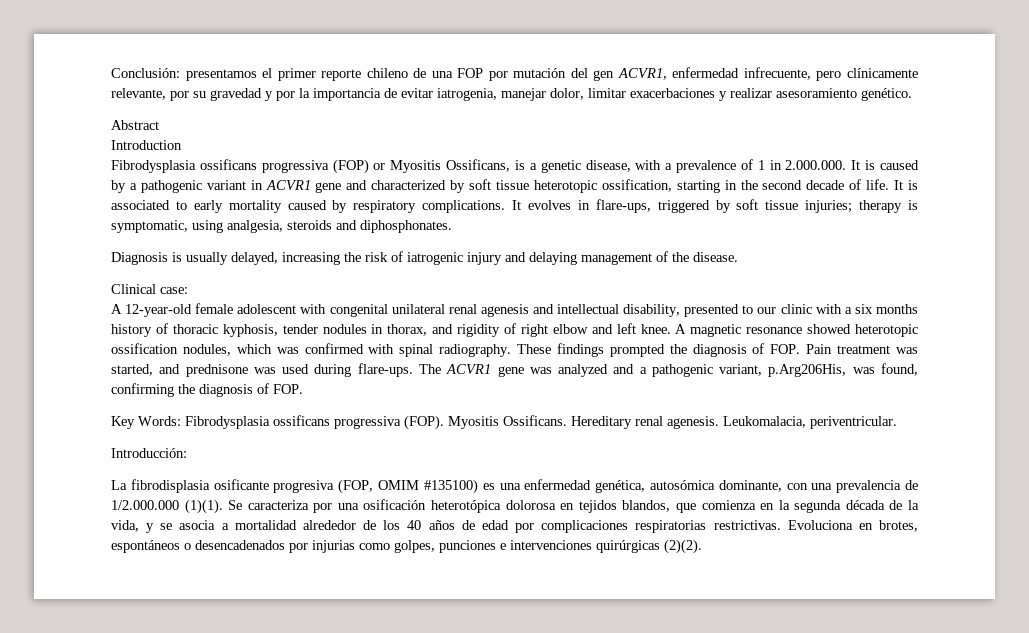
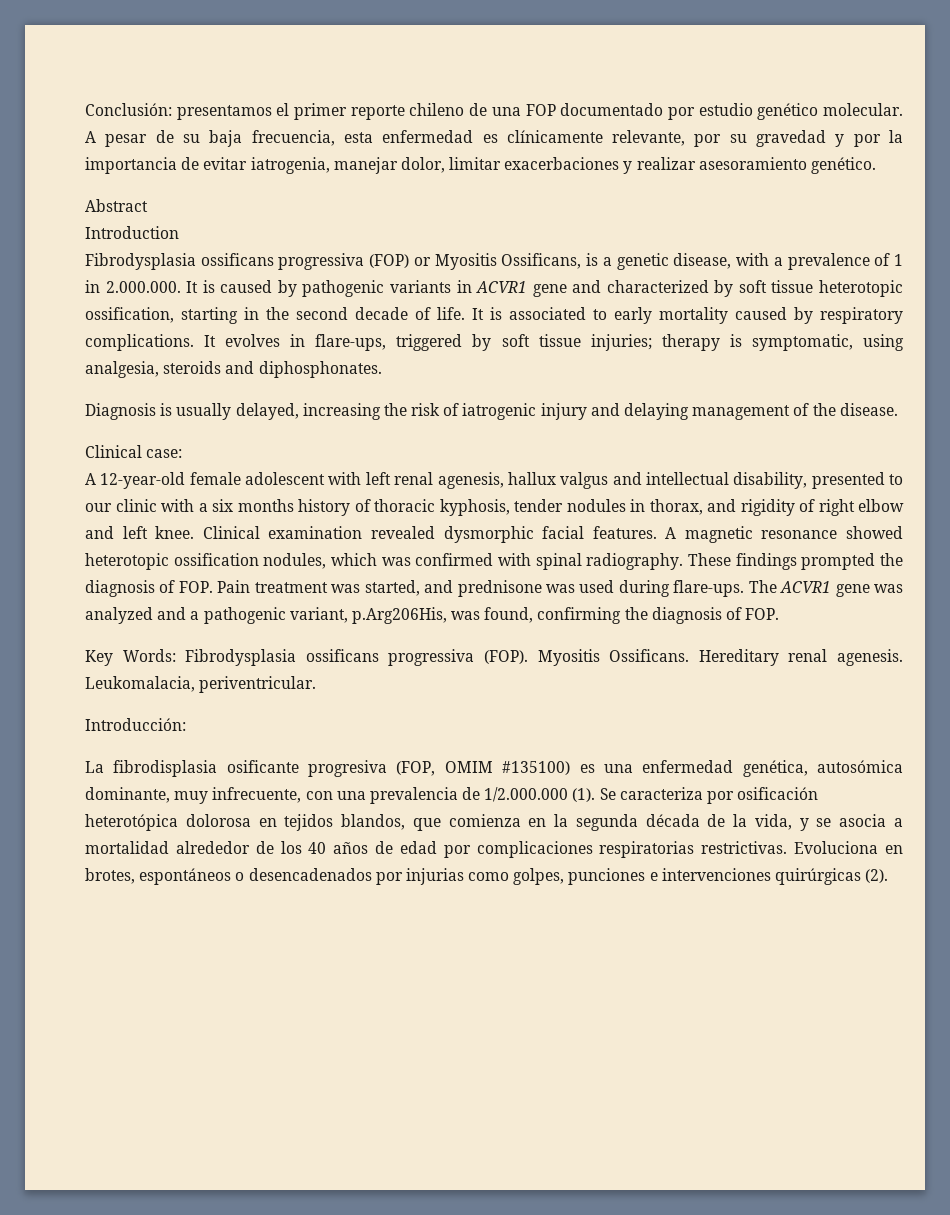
[488,67,842,81] por mutación del gen ACVR1, enfermedad infrecuente, pero -> [560,103,904,120] [85,130,498,147] documentado por estudio genético molecular. A pesar de su baja frecuencia, esta enfermedad es
[129,180,246,193] a pathogenic variant -> [302,280,451,297] pathogenic variants
[329,304,529,317] congenital unilateral renal agenesis -> [365,472,609,489] left renal agenesis, hallux valgus
(671, 329) none -> [202,526,657,543] Clinical examination revealed dysmorphic facial features.
(782, 486) none -> [174,787,302,804] muy infrecuente,
[184,499,223,514] (1)(1). -> [572,788,596,802] (1).
[337,503,359,510] una -> (735, 797) none
[664,539,702,554] (2)(2). -> [865,869,889,883] (2).

